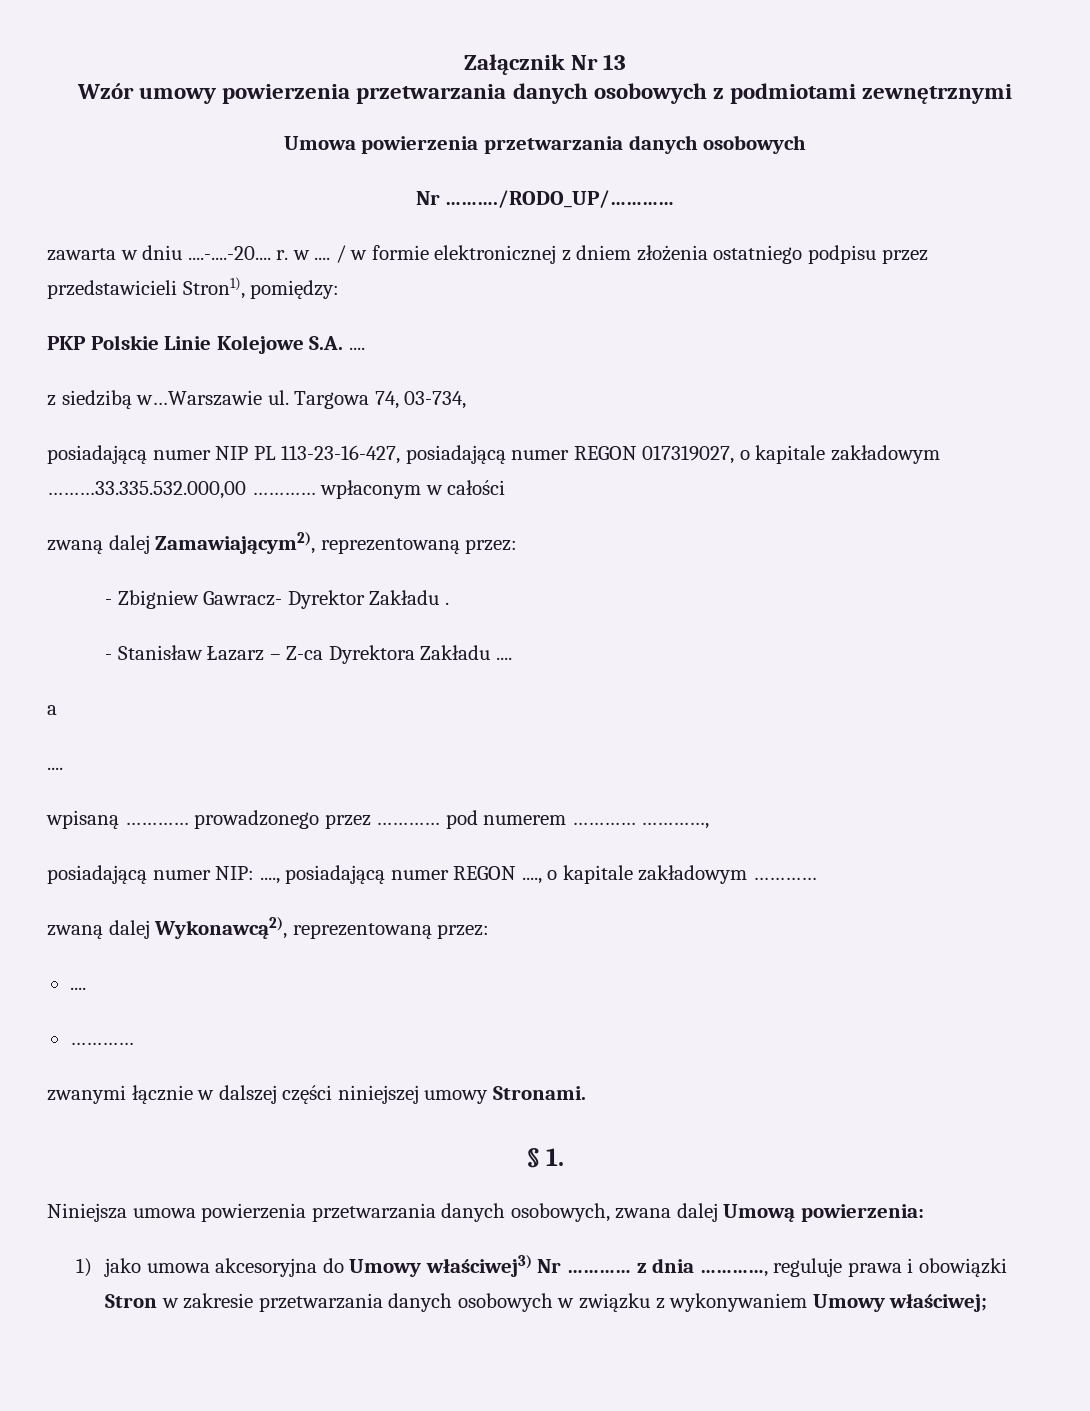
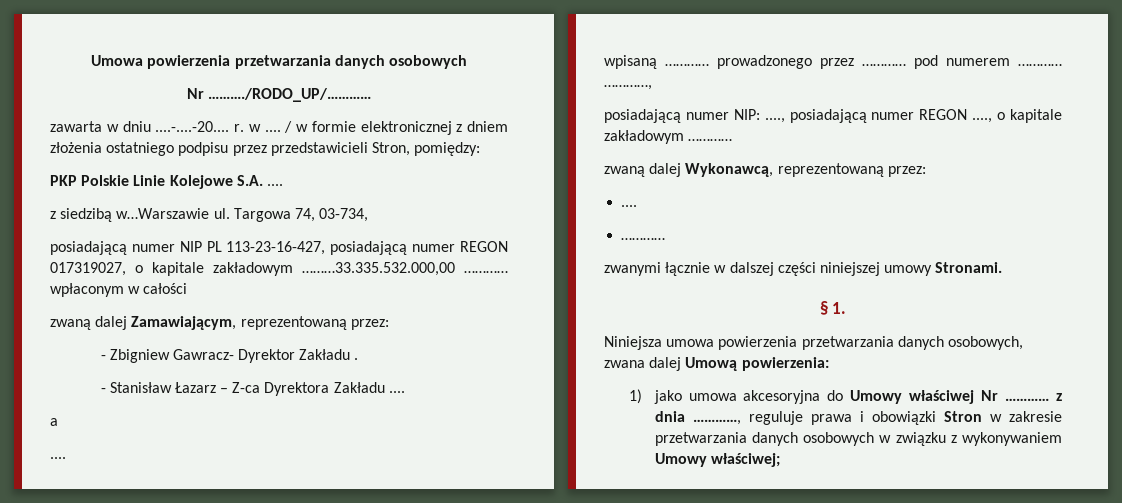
[463,54,627,75] [76,83,1013,104] Załącznik Nr 13 // Wzór umowy powierzenia przetwarzania danych osobowych z podmiotami zewnętrznymi // -> (91, 60) none
[182,277,245,299] Stron1), -> [371,142,410,156] Stron,
[155,532,316,554] Zamawiającym2), -> [131,316,237,330] Zamawiającym,
[154,917,288,939] Wykonawcą2), -> [685,163,774,177] Wykonawcą,
[425,1255,532,1277] właściwej3) -> [909,390,975,404] właściwej

